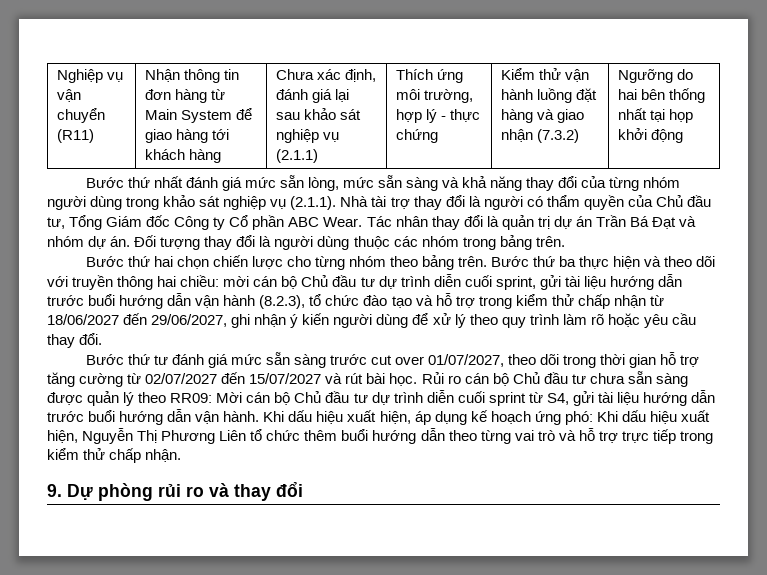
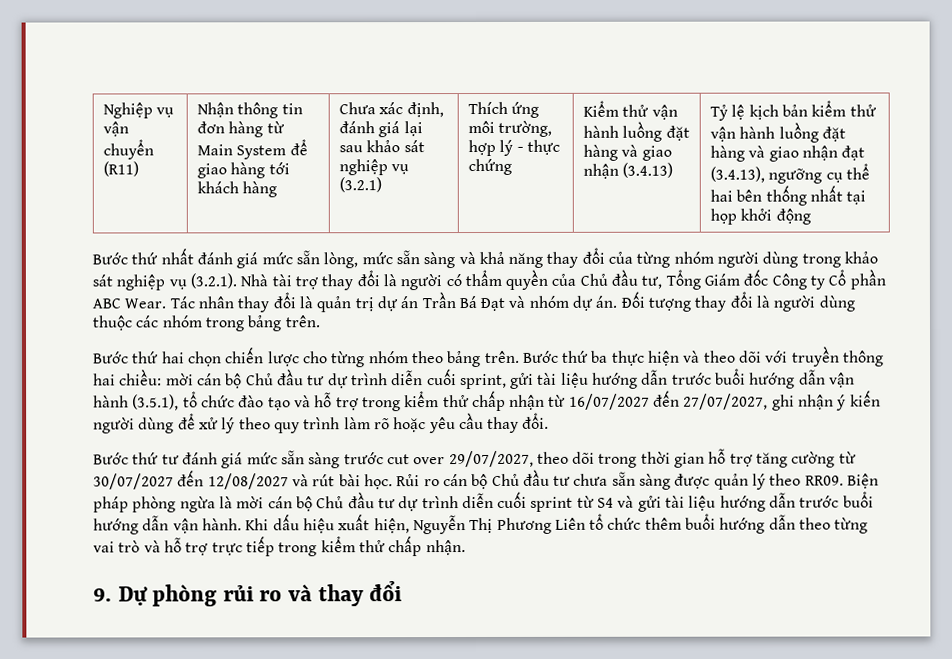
[276,149,319,163] (2.1.1) -> [339,177,383,193] (3.2.1)
[537,129,580,143] [618,69,694,83] (7.3.2) | Ngưỡng do -> [622,162,674,178] [710,100,877,121] [710,122,847,143] [710,145,866,162] [710,163,871,184] (3.4.13) | Tỷ lệ kịch bản kiểm thử vận hành luồng đặt hàng và giao nhận đạt (3.4.13), ngưỡng cụ thể
[290,196,337,210] (2.1.1). -> [189,273,237,289] (3.2.1).
[259,295,306,309] (8.2.3), -> [132,394,180,411] (3.5.1),
[47,313,228,327] 18/06/2027 đến 29/06/2027, -> [568,390,769,410] 16/07/2027 đến 27/07/2027,
[428,354,505,367] 01/07/2027, -> [448,450,534,468] 29/07/2027,
[145,372,322,384] 02/07/2027 đến 15/07/2027 -> [93,470,289,490] 30/07/2027 đến 12/08/2027
[170,392,243,403] RR09: Mời -> [804,473,880,489] [93,496,265,513] RR09. Biện pháp phòng ngừa là mời
[546,393,569,405] S4, -> [597,495,635,508] S4 và
[414,410,710,425] [47,430,78,443] áp dụng kế hoạch ứng phó: Khi dấu hiệu xuất hiện, -> (410, 526) none

